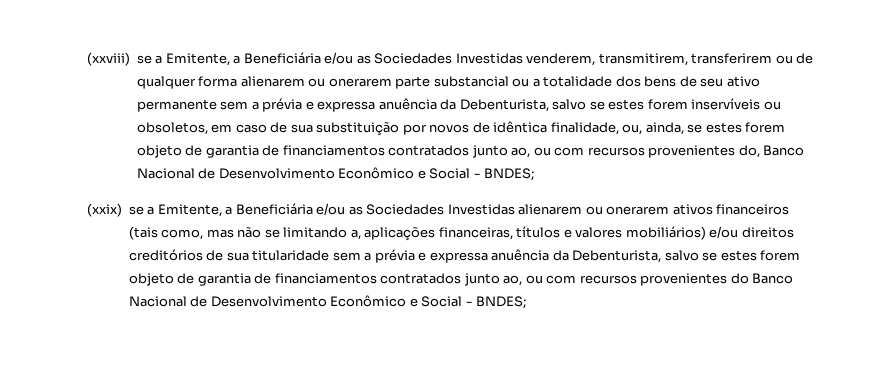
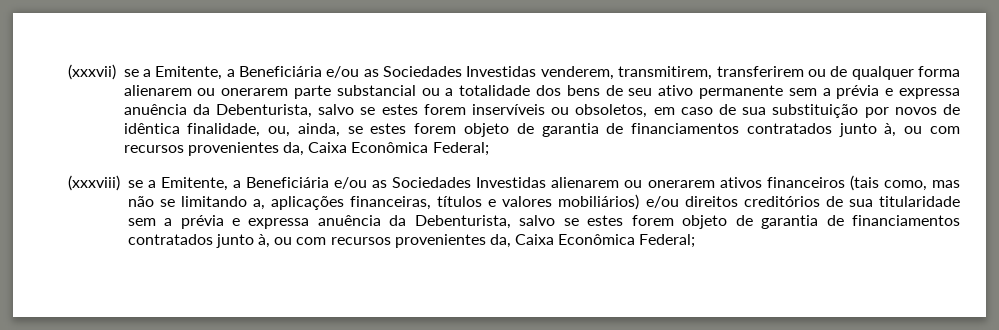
[87,52,131,66] (xxviii) -> [67,64,116,80] (xxxvii)
[511,145,805,158] [136,167,535,181] [87,203,123,217] ao, ou com recursos provenientes do, Banco Nacional de Desenvolvimento Econômico e Social - BNDES; // (xxix) -> [884,123,961,137] [123,142,489,156] [67,175,120,191] à, ou com recursos provenientes da, Caixa Econômica Federal; // (xxxviii)
[503,273,794,286] [128,295,527,309] ao, ou com recursos provenientes do Banco Nacional de Desenvolvimento Econômico e Social - BNDES; -> [257,234,696,248] à, ou com recursos provenientes da, Caixa Econômica Federal;

